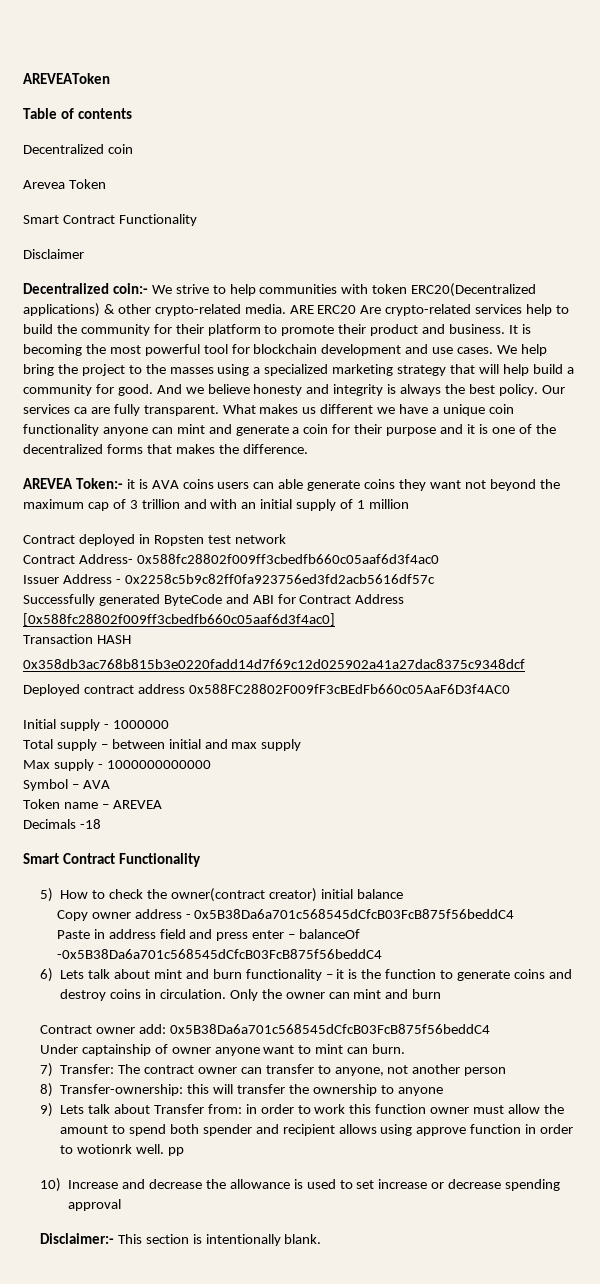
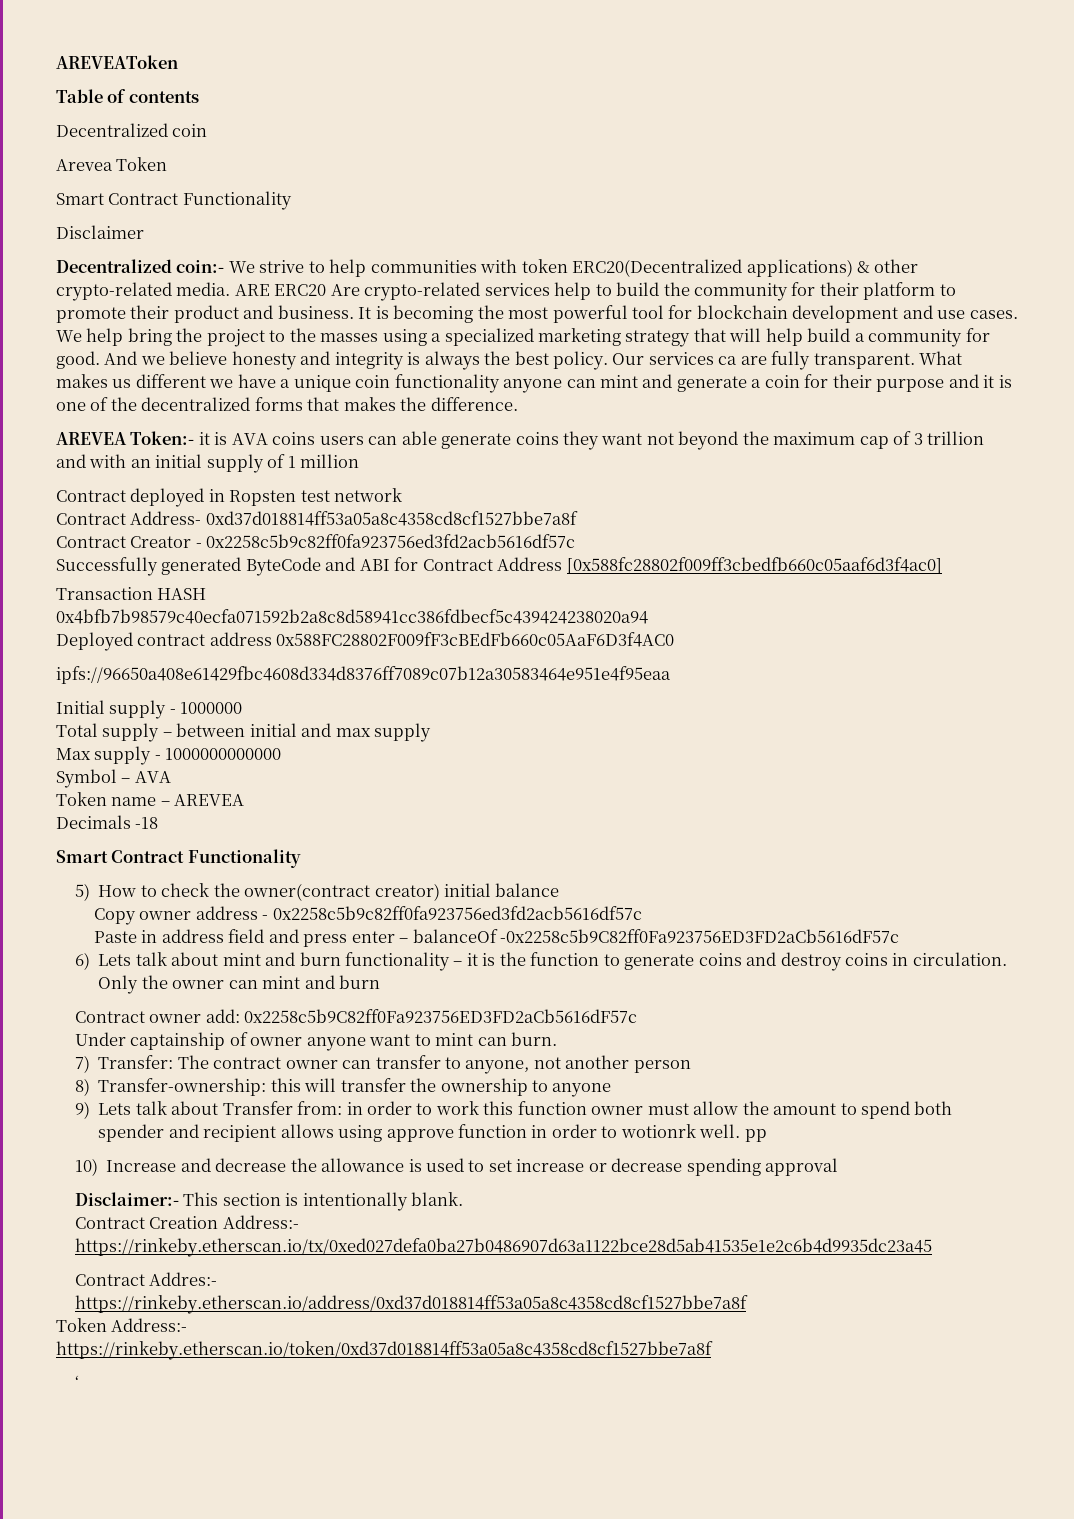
[136,554,439,564] [23,574,112,584] 0x588fc28802f009ff3cbedfb660c05aaf6d3f4ac0 // Issuer Address -> [205,511,578,526] [56,536,192,548] 0xd37d018814ff53a05a8c4358cd8cf1527bbe7a8f // Contract Creator
[23,659,525,669] 0x358db3ac768b815b3e0220fadd14d7f69c12d025902a41a27dac8375c9348dcf -> [56,609,648,624] 0x4bfb7b98579c40ecfa071592b2a8c8d58941cc386fdbecf5c439424238020a94
(510, 689) none -> [56,666,671,684] // ipfs://96650a408e61429fbc4608d334d8376ff7089c07b12a30583464e951e4f95eaa
[194,909,515,919] 0x5B38Da6a701c568545dCfcB03FcB875f56beddC4 -> [272,906,642,920] 0x2258c5b9c82ff0fa923756ed3fd2acb5616df57c
[56,949,382,959] -0x5B38Da6a701c568545dCfcB03FcB875f56beddC4 -> [500,929,900,943] -0x2258c5b9C82ff0Fa923756ED3FD2aCb5616dF57c
[169,1024,490,1034] 0x5B38Da6a701c568545dCfcB03FcB875f56beddC4 -> [244,1009,638,1023] 0x2258c5b9C82ff0Fa923756ED3FD2aCb5616dF57c
(322, 1239) none -> [74,1215,299,1229] [74,1238,932,1257] [74,1272,218,1286] [74,1295,748,1314] [56,1318,188,1332] [56,1341,713,1360] [74,1375,79,1389] // Contract Creation Address:- https://rinkeby.etherscan.io/tx/0xed027defa0ba27b0486907d63a1122bce28d5ab41535e1e2c6b4d9935dc23a45 // Contract Addres:- // https://rinkeby.etherscan.io/address/0xd37d018814ff53a05a8c4358cd8cf1527bbe7a8f // Token Address:- // https://rinkeby.etherscan.io/token/0xd37d018814ff53a05a8c4358cd8cf1527bbe7a8f // ‘

